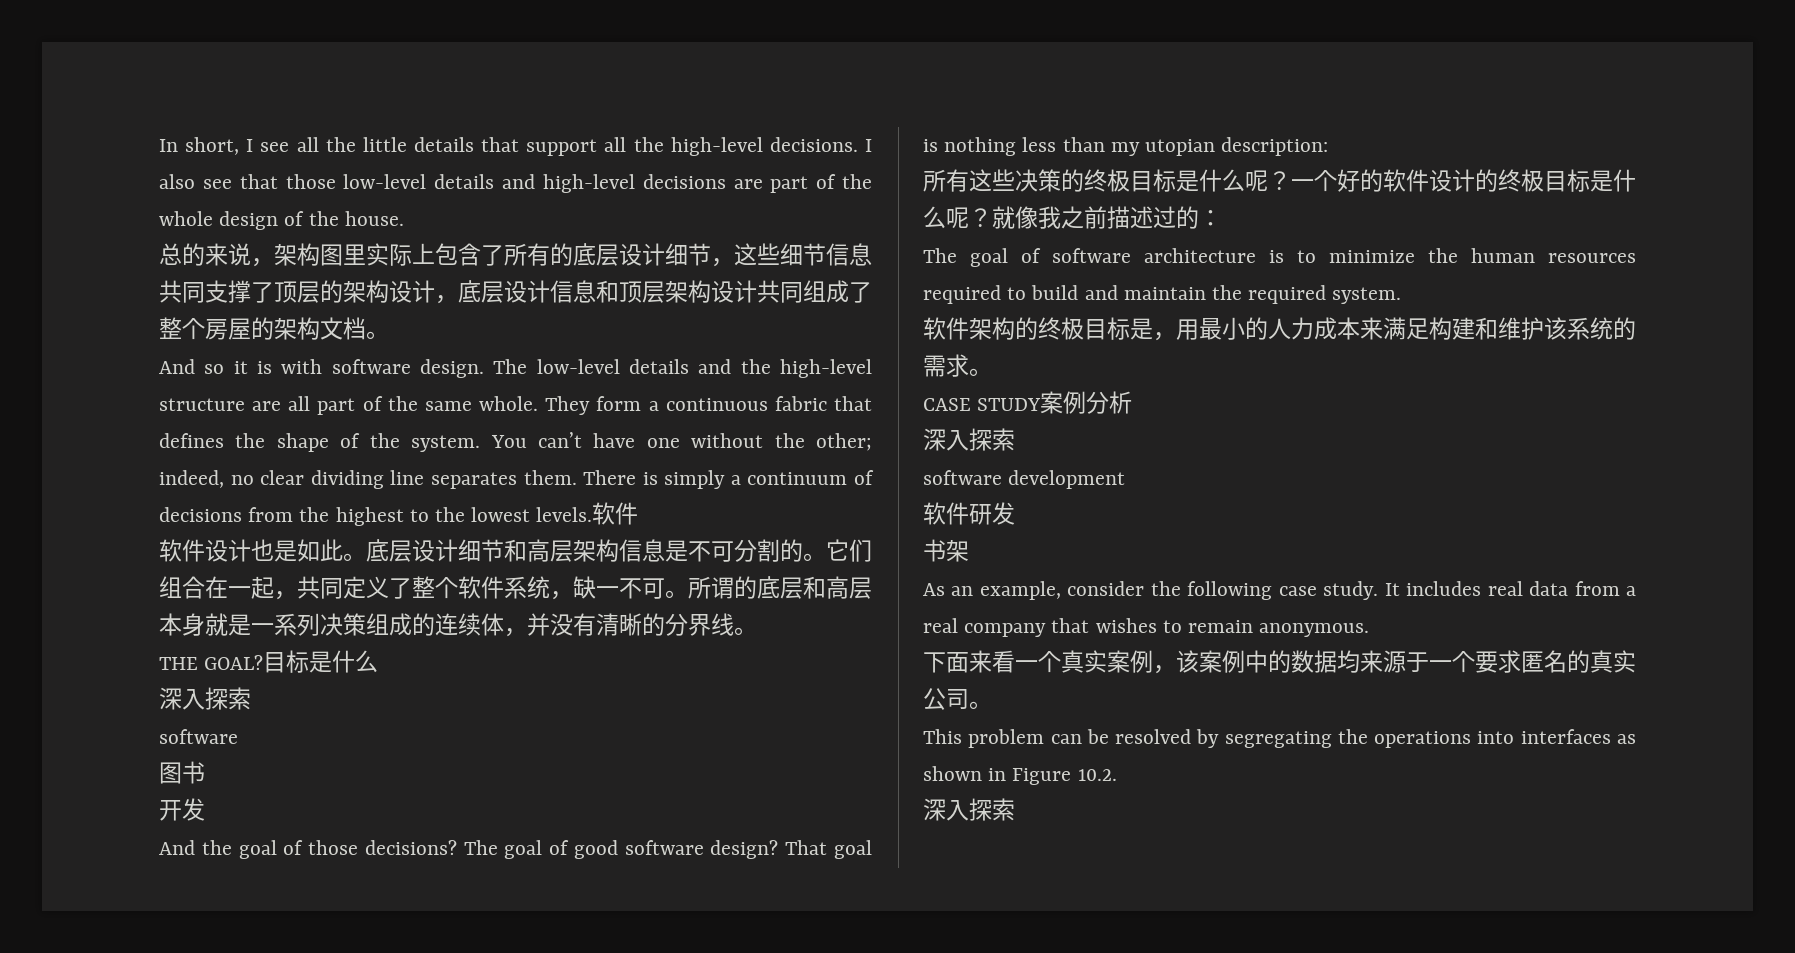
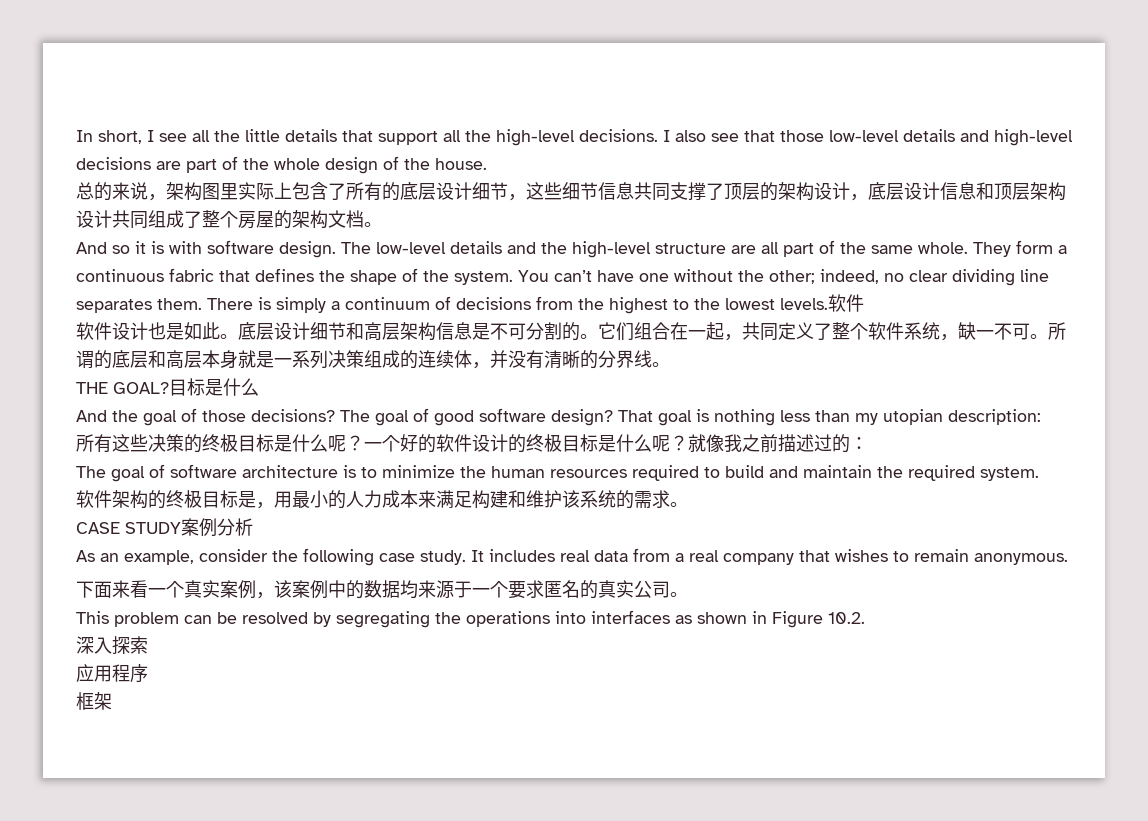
[159,687,251,710] [159,729,238,744] [159,761,205,784] [159,798,205,821] // 深入探索 // software // 图书 // 开发 -> (259, 387) none
[923,428,1015,451] [923,470,1126,489] [923,502,1015,525] [923,539,969,562] // 深入探索 // software development // 软件研发 // 书架 -> (253, 527) none
(1015, 809) none -> [76,664,148,683] [76,692,112,710] // 应用程序 // 框架

